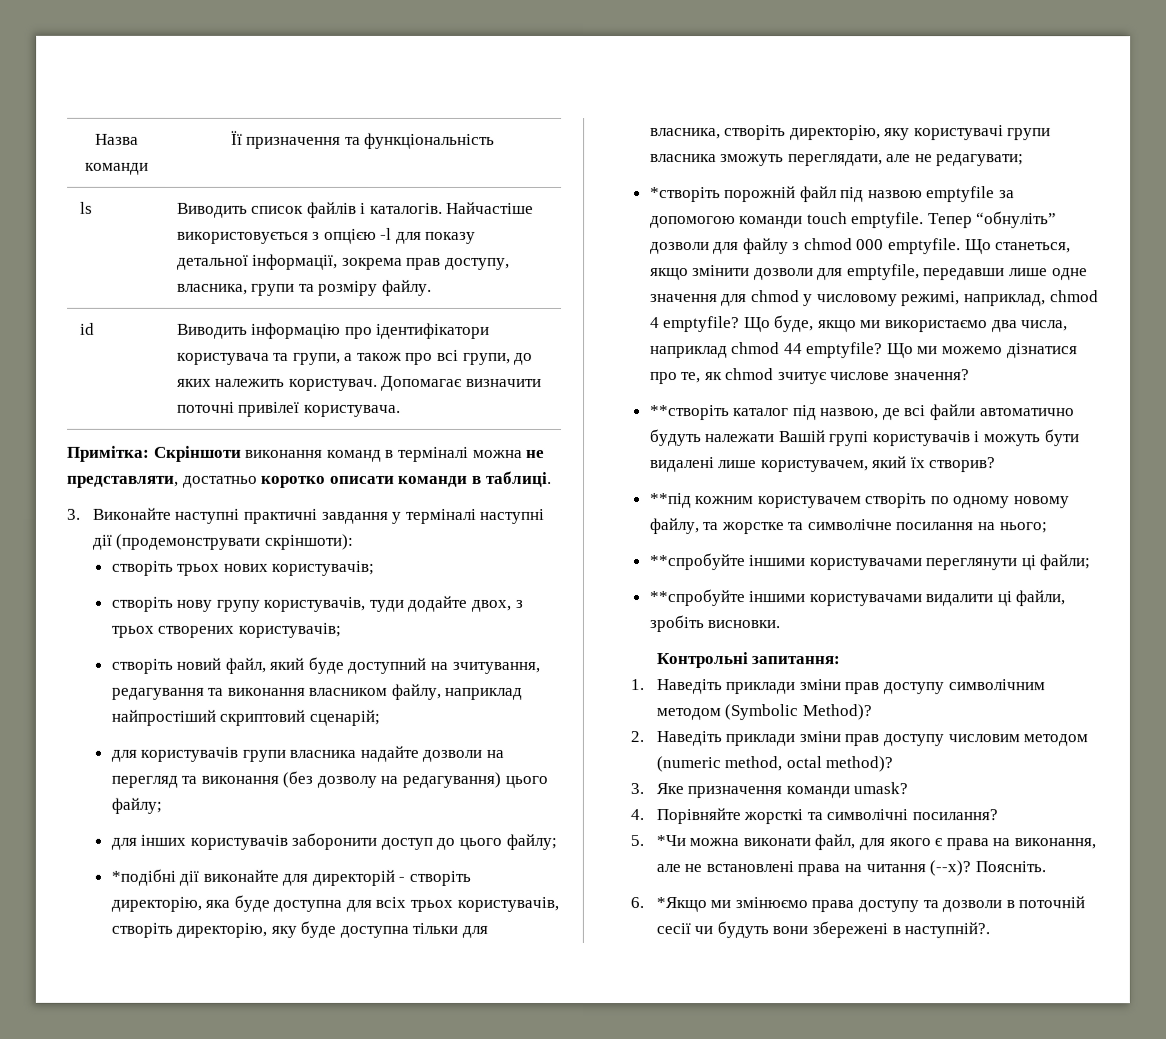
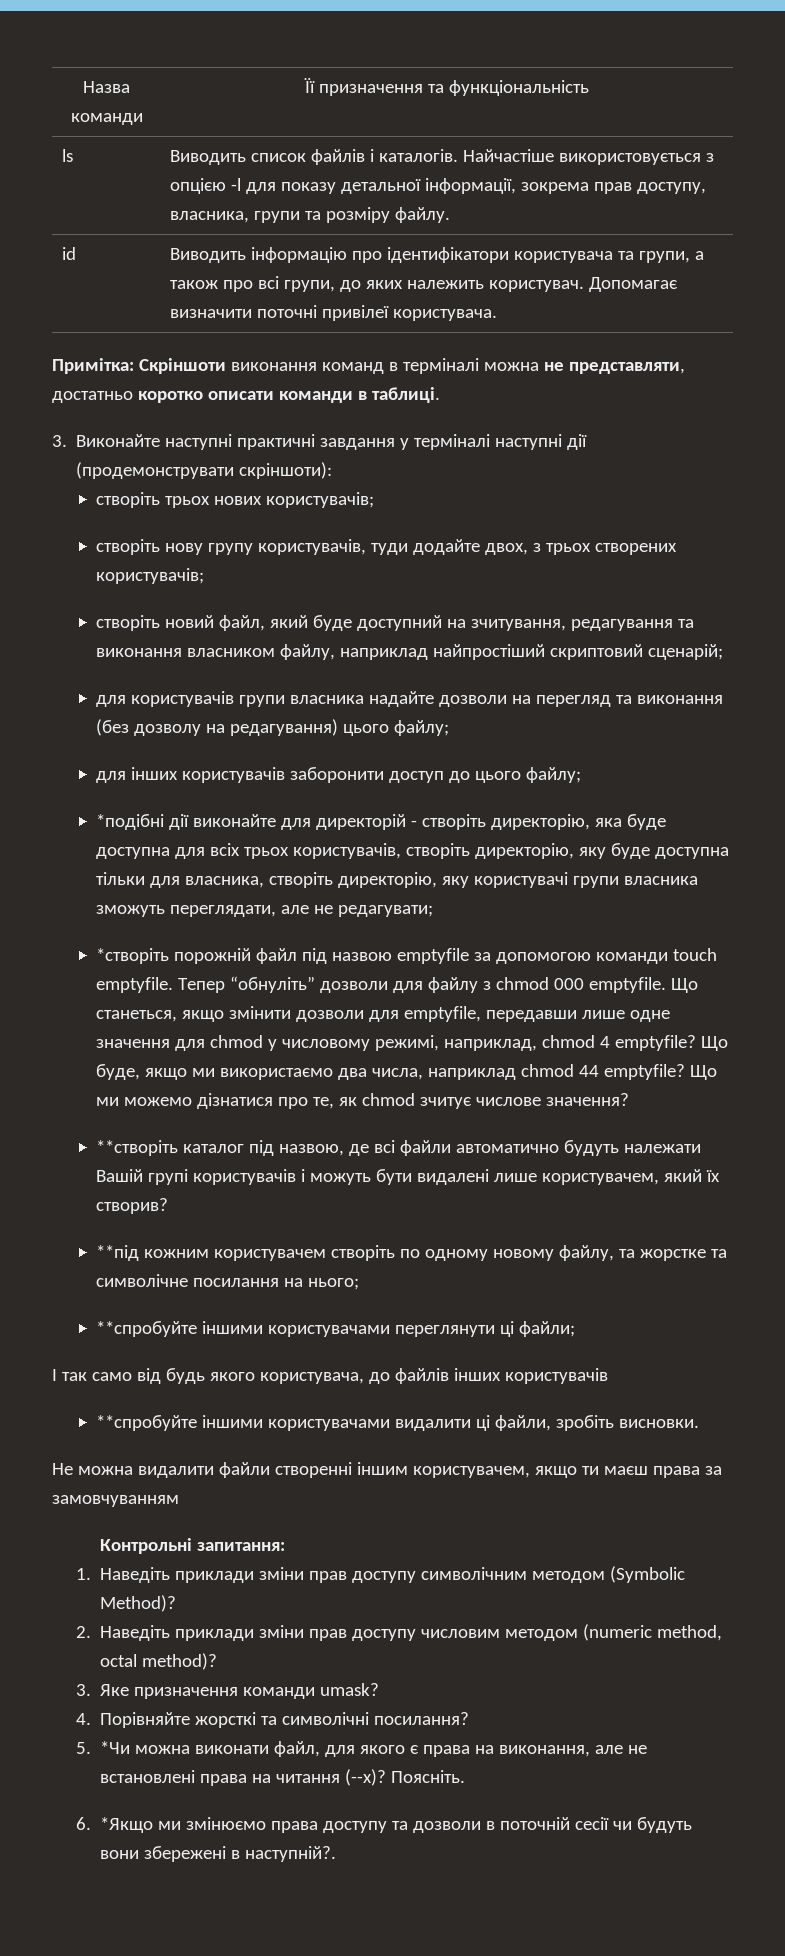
(1091, 562) none -> [52,1368,608,1384] // І так само від будь якого користувача, до файлів інших користувачів
(781, 624) none -> [52,1462,722,1478] [52,1495,179,1507] // Не можна видалити файли створенні іншим користувачем, якщо ти маєш права за замовчуванням

